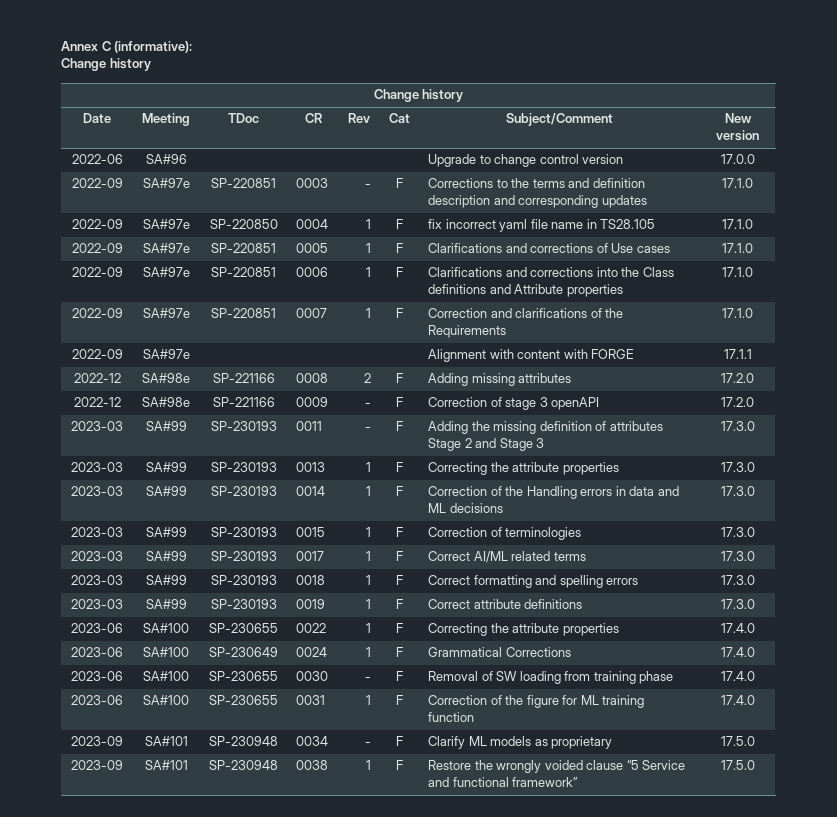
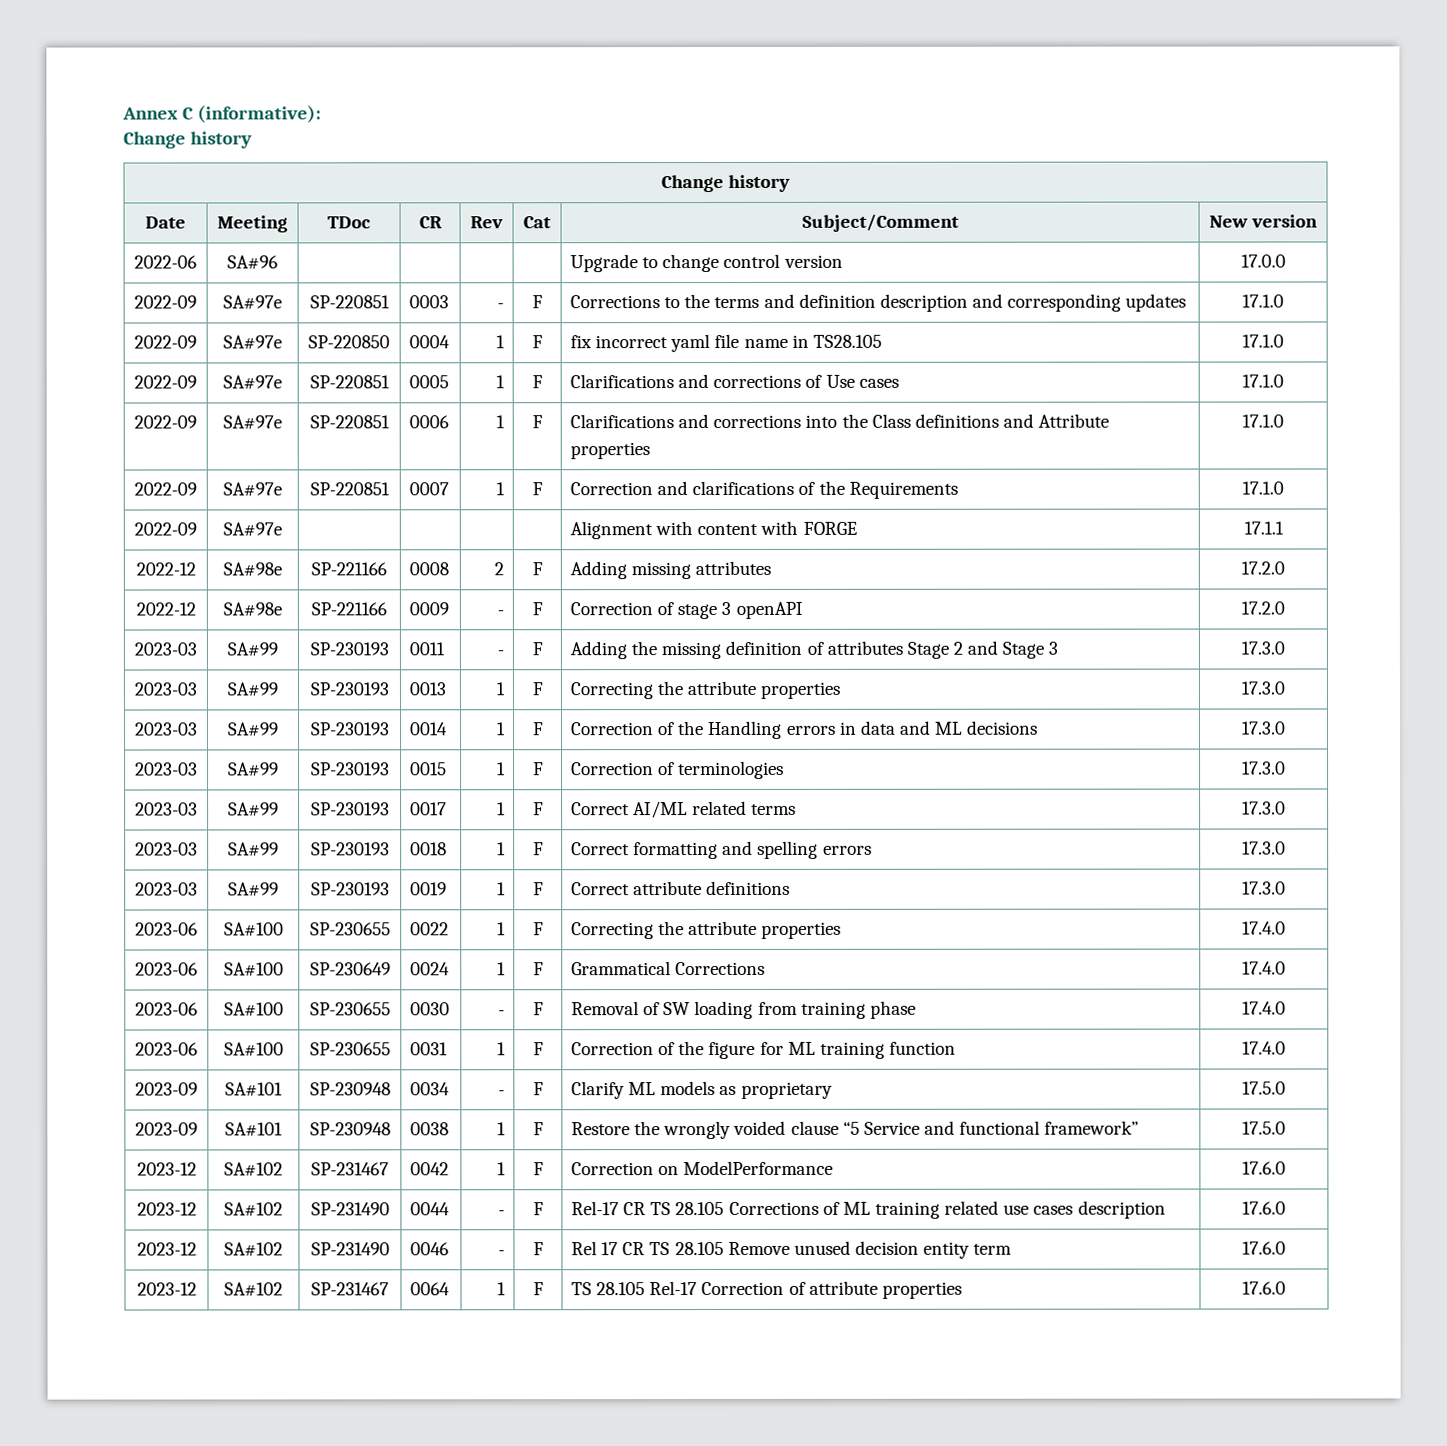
(755, 765) none -> [136,1162,197,1176] [224,1162,283,1177] [311,1162,389,1176] [410,1162,450,1176] [496,1162,506,1176] [532,1162,544,1176] [571,1160,834,1176] [1242,1161,1286,1175] [136,1202,197,1216] [224,1202,283,1217] [310,1202,390,1216] [410,1202,451,1216] [497,1210,505,1216] [532,1202,544,1216] [571,1200,1166,1219] [1242,1201,1286,1215] [136,1242,197,1256] [224,1242,283,1257] [310,1242,390,1256] [410,1242,450,1256] [497,1250,505,1256] [532,1242,544,1256] [571,1240,1013,1259] [1242,1241,1286,1255] [136,1282,197,1296] [224,1282,283,1297] [311,1282,389,1296] [410,1282,451,1296] [496,1282,506,1296] [532,1282,544,1296] [571,1280,962,1299] [1242,1281,1286,1295] // 2023-12 | SA#102 | SP-231467 | 0042 | 1 | F | Correction on ModelPerformance | 17.6.0 // 2023-12 | SA#102 | SP-231490 | 0044 | - | F | Rel-17 CR TS 28.105 Corrections of ML training related use cases description | 17.6.0 // 2023-12 | SA#102 | SP-231490 | 0046 | - | F | Rel 17 CR TS 28.105 Remove unused decision entity term | 17.6.0 // 2023-12 | SA#102 | SP-231467 | 0064 | 1 | F | TS 28.105 Rel-17 Correction of attribute properties | 17.6.0

